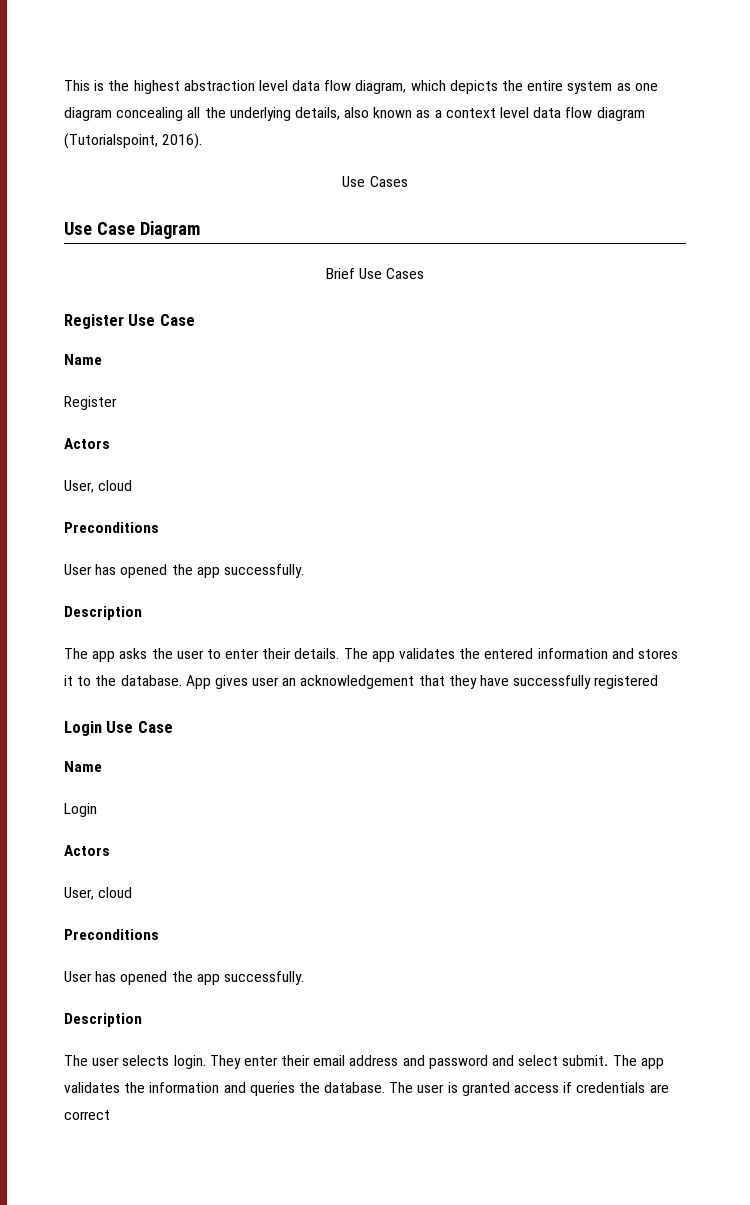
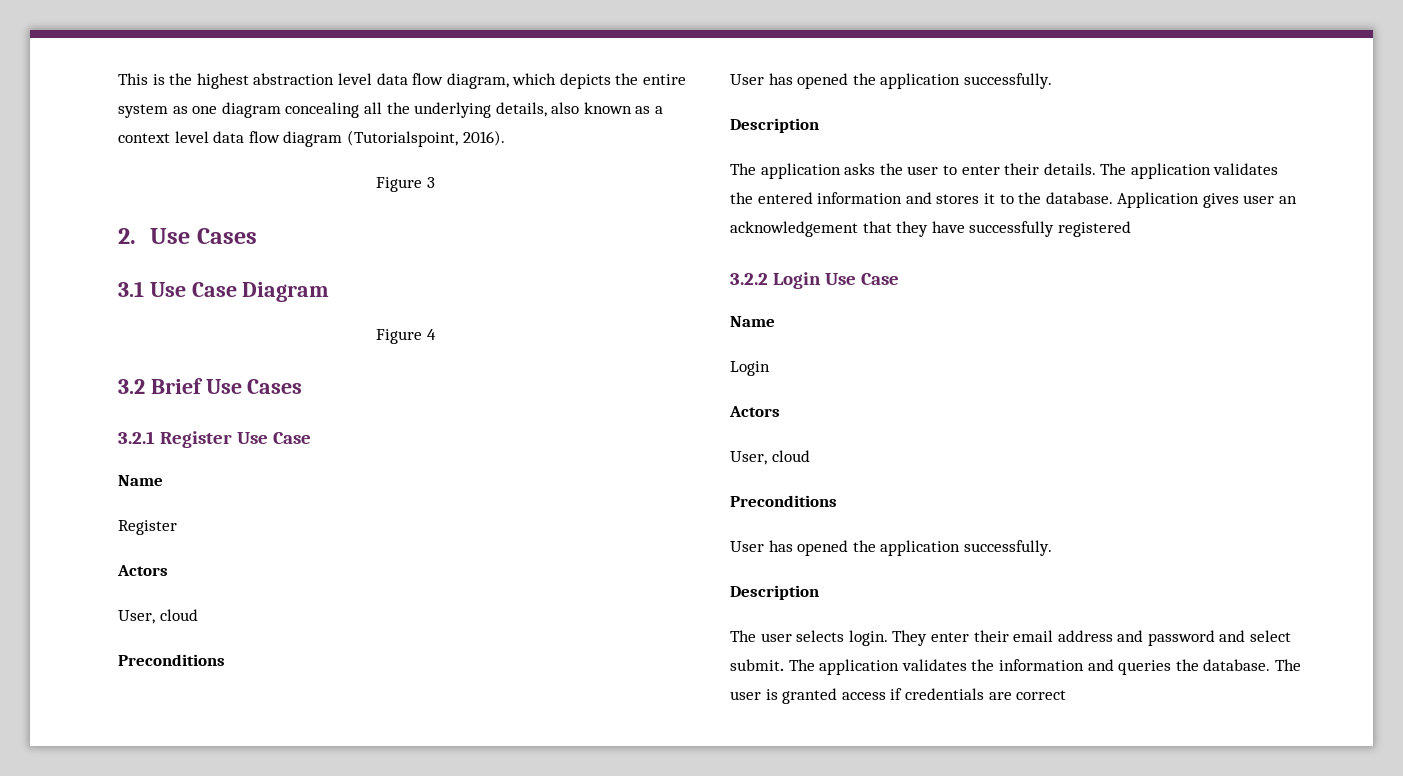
[342,176,408,187] Use Cases // -> [376,177,435,192] [118,228,257,244] [118,281,144,297] Figure 3 // 2. Use Cases // 3.1
(200, 230) none -> [376,329,436,344] [118,379,145,394] Figure 4 // 3.2
(425, 273) none -> [118,431,155,444] 3.2.1
[196,564,304,578] [64,606,142,620] [64,648,116,662] app successfully. // Description // The app -> [880,73,1052,89] [730,118,819,133] [730,163,841,179] application successfully. // Description // The application
[371,651,395,662] app -> [1130,163,1211,179] application
[185,675,211,689] App -> [1117,192,1200,208] Application
(659, 682) none -> [730,273,768,285] 3.2.2
[196,974,220,985] app -> [880,540,961,556] application
[640,1058,664,1069] app -> [819,659,900,675] application

